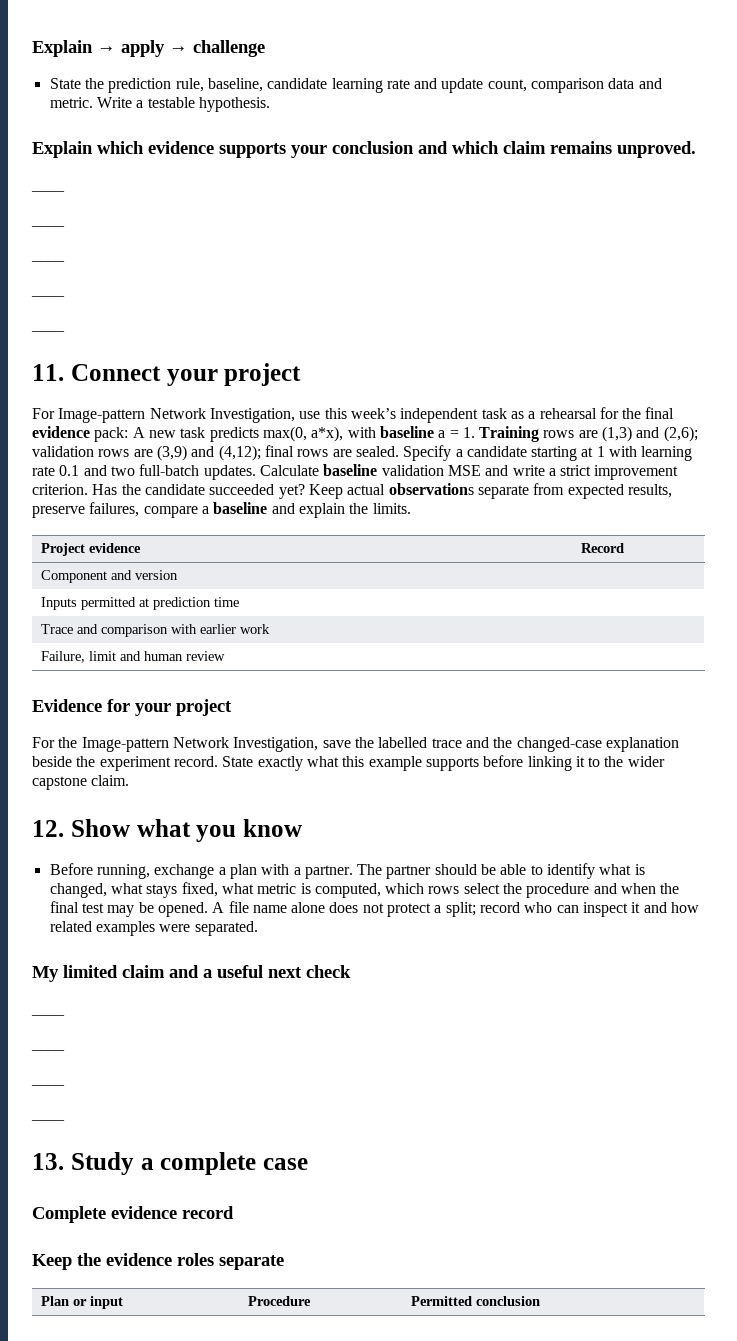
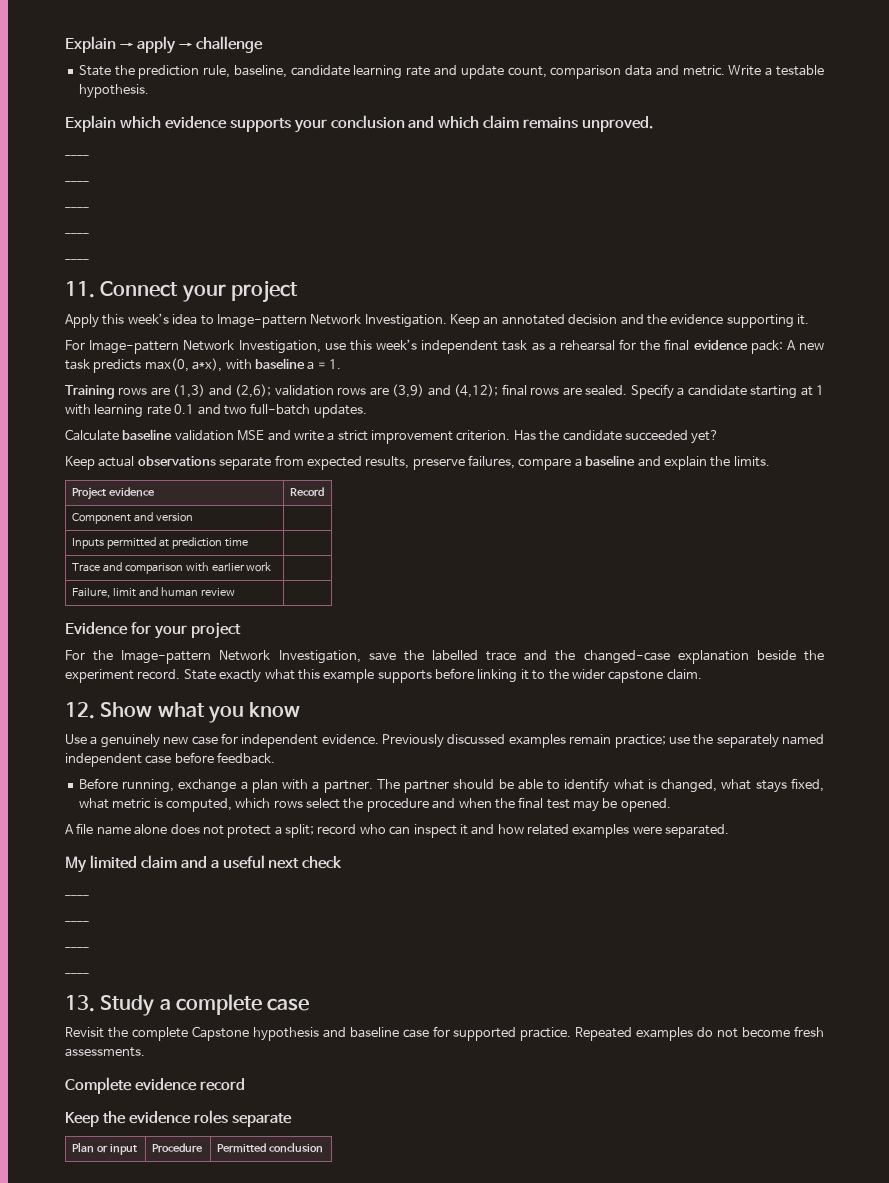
(302, 374) none -> [65,313,809,328] // Apply this week’s idea to Image-pattern Network Investigation. Keep an annotated decision and the evidence supporting it.
(475, 432) none -> (341, 364) //
(256, 472) none -> (367, 411) //
(305, 491) none -> (720, 437) //
(302, 828) none -> [65,733,824,748] [65,752,276,767] // Use a genuinely new case for independent evidence. Previously discussed examples remain practice; use the separately named independent case before feedback.
(208, 909) none -> (671, 805) //
(308, 1164) none -> [65,1026,824,1041] [65,1047,145,1057] // Revisit the complete Capstone hypothesis and baseline case for supported practice. Repeated examples do not become fresh assessments.

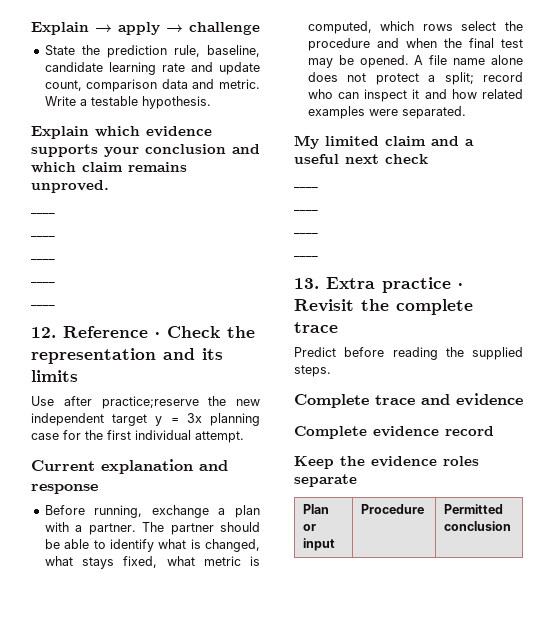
[65,280,298,303] [65,313,809,328] [65,339,824,354] [65,358,341,373] [65,384,824,399] [65,403,367,418] [65,429,720,444] [65,455,770,470] [71,487,155,500] [289,487,324,497] [71,512,193,524] [71,537,248,549] [71,562,272,574] [71,587,235,598] [65,622,241,639] [65,650,824,664] [65,668,702,683] [65,702,301,723] [65,733,824,748] [65,752,276,767] 11. Connect your project // Apply this week’s idea to Image-pattern Network Investigation. Keep an annotated decision and the evidence supporting it. // For Image-pattern Network Investigation, use this week’s independent task as a rehearsal for the final evidence pack: A new task predicts max(0, a*x), with baseline a = 1. // Training rows are (1,3) and (2,6); validation rows are (3,9) and (4,12); final rows are sealed. Specify a candidate starting at 1 with learning rate 0.1 and two full-batch updates. // Calculate baseline validation MSE and write a strict improvement criterion. Has the candidate succeeded yet? // Keep actual observations separate from expected results, preserve failures, compare a baseline and explain the limits. // Project evidence | Record // Component and version | // Inputs permitted at prediction time | // Trace and comparison with earlier work | // Failure, limit and human review | // Evidence for your project // For the Image-pattern Network Investigation, save the labelled trace and the changed-case explanation beside the experiment record. State exactly what this example supports before linking it to the wider capstone claim. // 12. Show what you know // Use a genuinely new case for independent evidence. Previously discussed examples remain practice; use the separately named independent case before feedback. -> [31,326,255,338] [31,348,223,364] [31,370,78,382] [31,396,260,409] [31,413,260,426] [31,430,244,443] [31,459,228,474] [31,484,98,494] 12. Reference · Check the representation and its limits // Use after practice;reserve the new independent target y = 3x planning case for the first individual attempt. // Current explanation and response
(671, 805) // -> (409, 61) none
[100,994,310,1016] [65,1026,824,1041] [65,1047,145,1057] Study a complete case // Revisit the complete Capstone hypothesis and baseline case for supported practice. Repeated examples do not become fresh assessments. -> [326,277,463,293] [294,299,473,315] [294,322,338,333] [294,347,523,360] [294,365,331,377] [294,393,523,408] Extra practice · Revisit the complete trace // Predict before reading the supplied steps. // Complete trace and evidence

